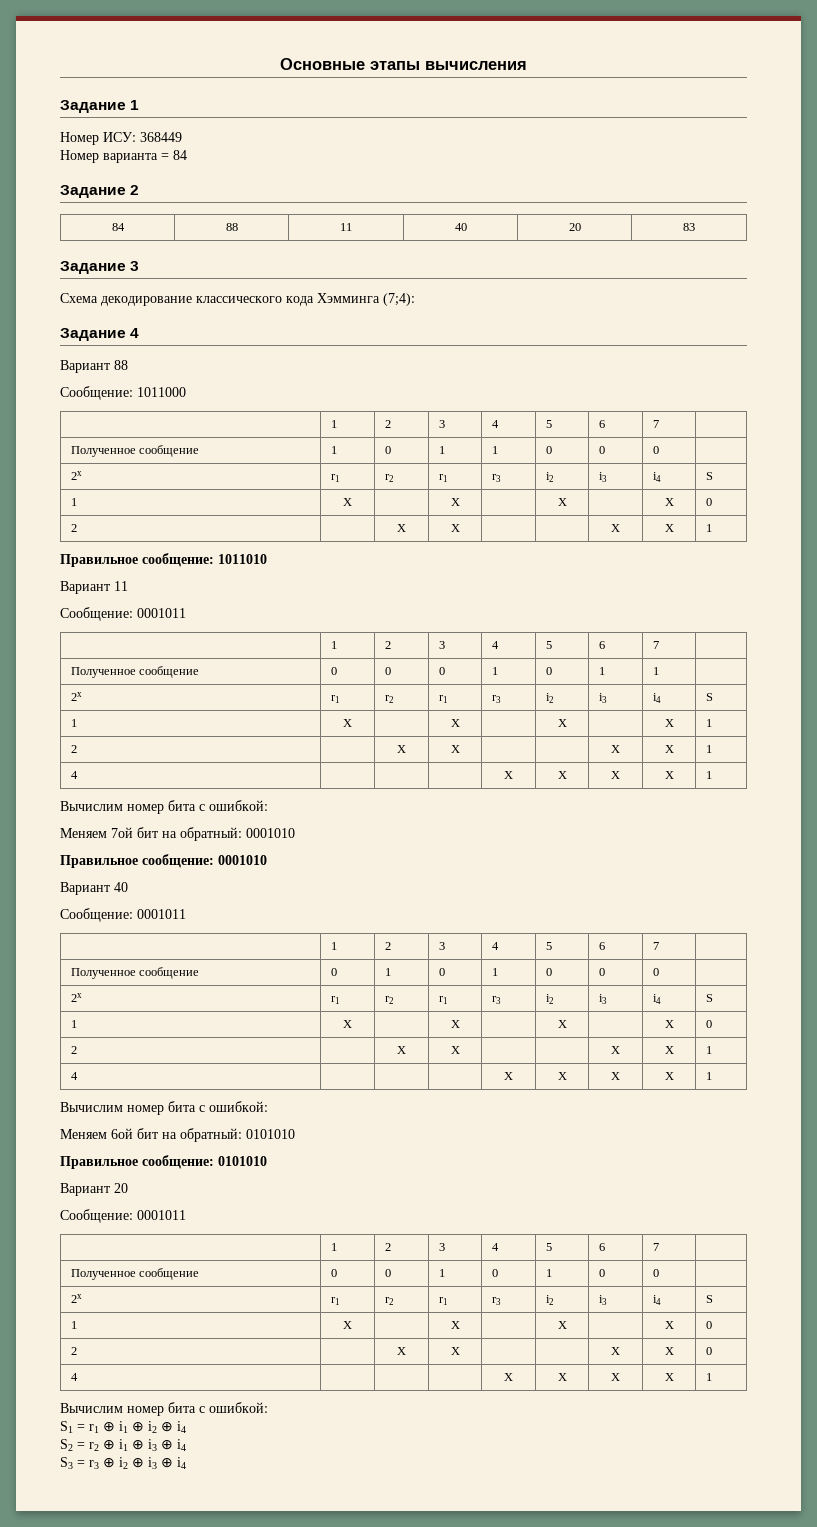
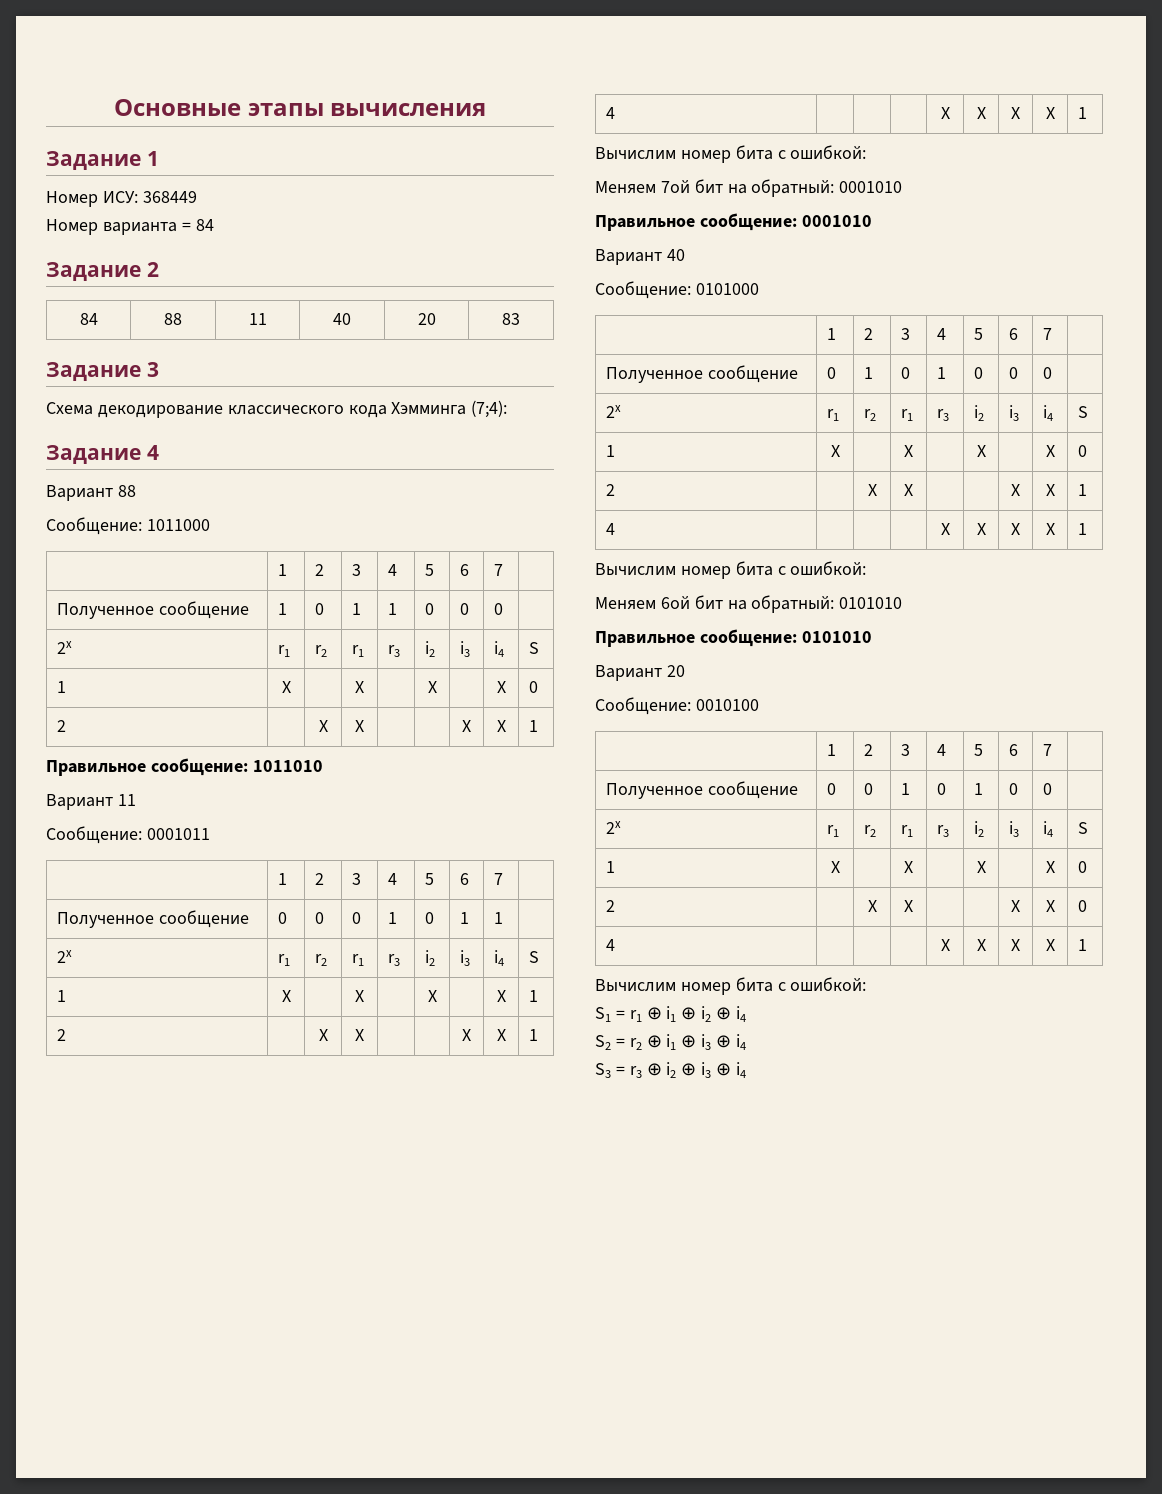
[137,909,186,919] 0001011 -> [695,283,759,295] 0101000
[137,1210,186,1220] 0001011 -> [695,699,759,711] 0010100

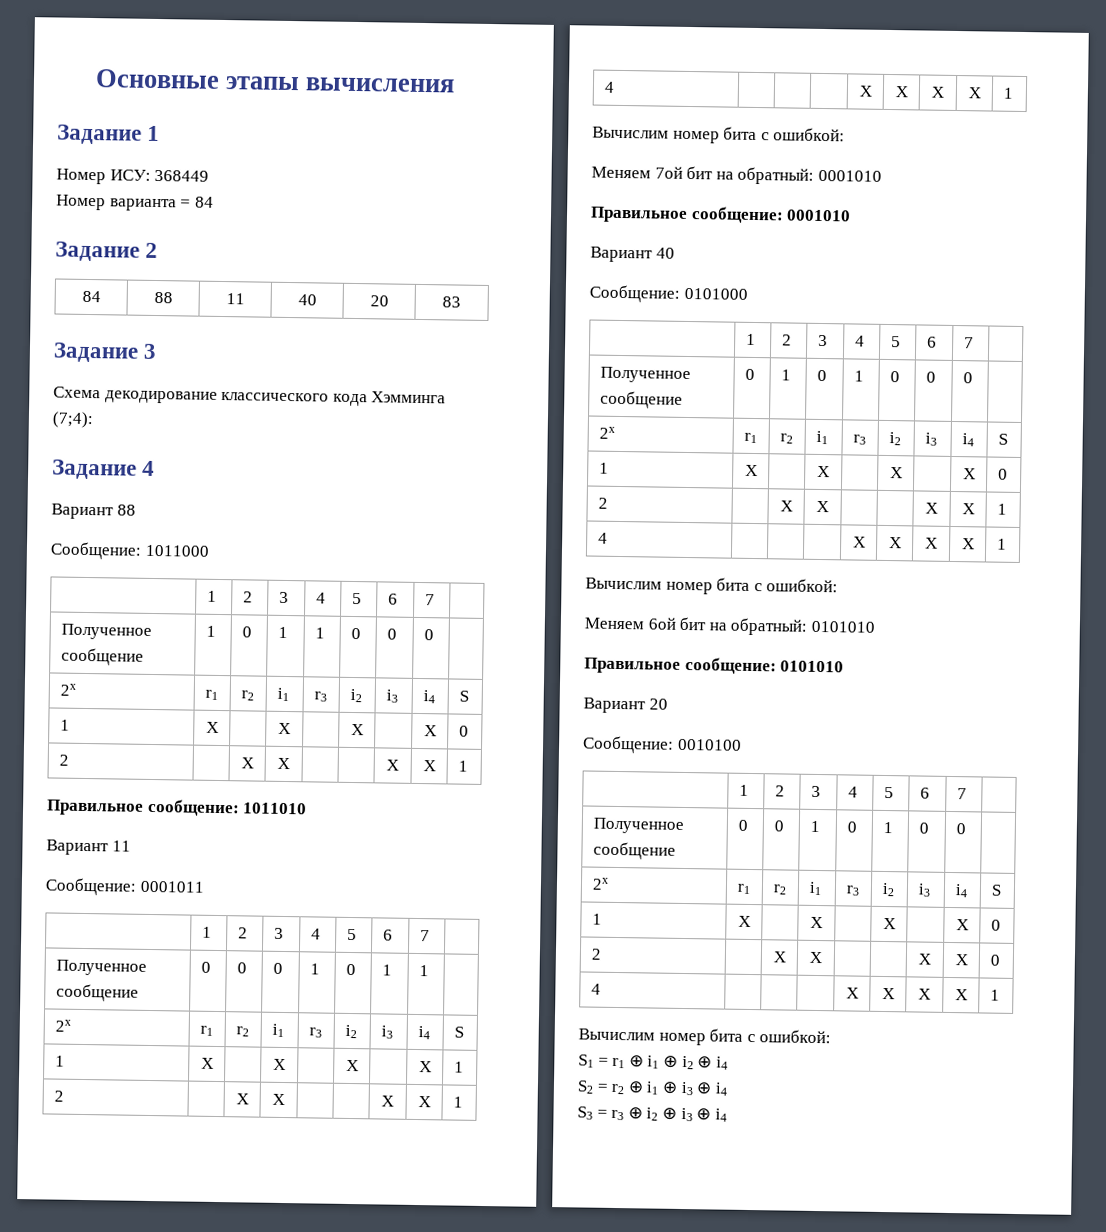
[352,645,365,657] r1 -> [276,687,289,702] i1
[352,954,365,966] r1 -> [271,1023,284,1038] i1
[901,409,914,421] r1 -> [815,430,828,445] i1
[901,825,914,837] r1 -> [808,881,822,896] i1

